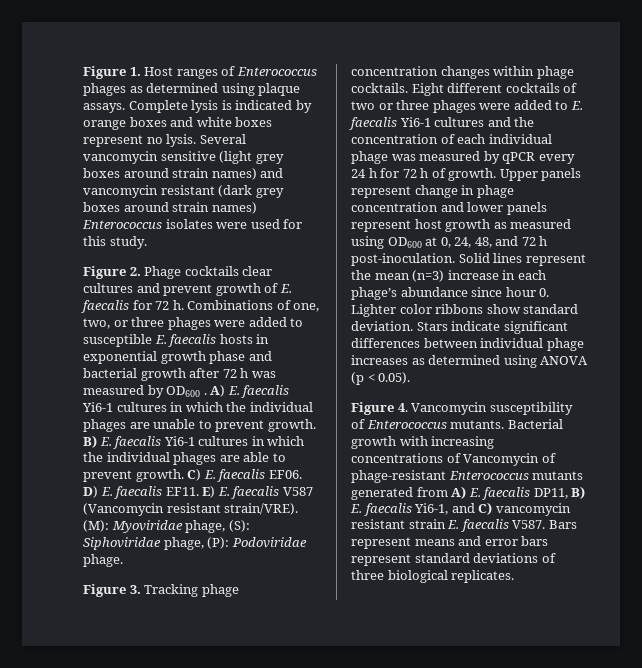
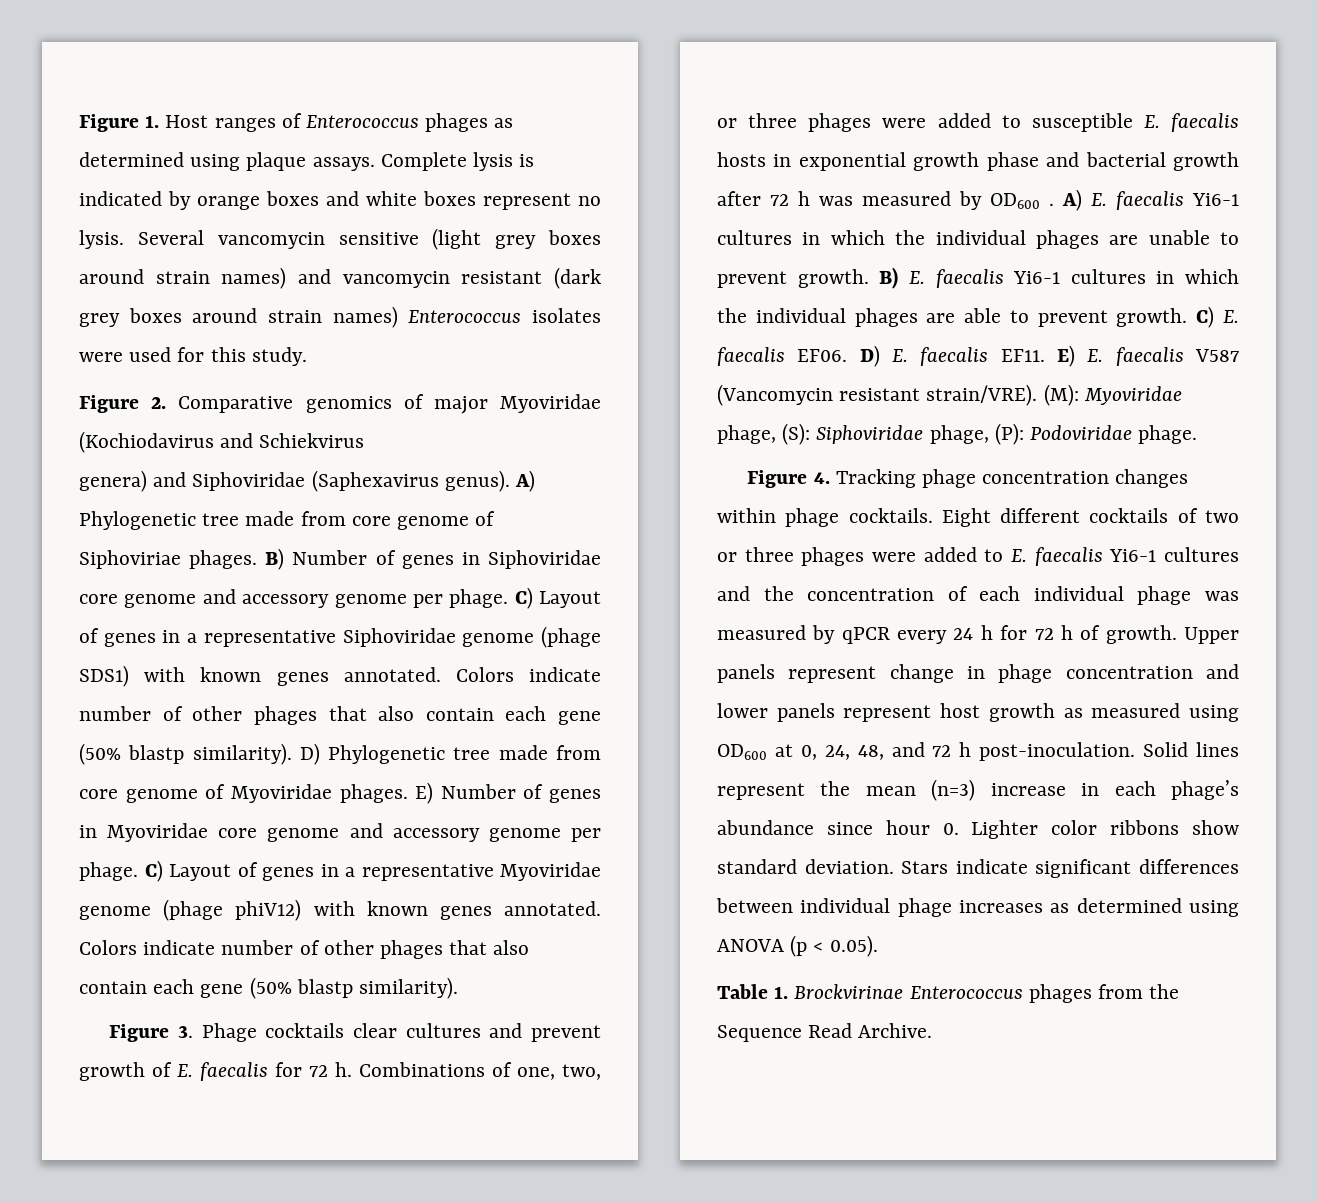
(141, 271) none -> [178,394,601,414] [79,431,365,453] [79,470,536,492] [79,511,496,530] [79,548,602,570] [79,587,601,609] [79,626,601,648] [79,665,601,687] [79,706,601,725] [79,743,601,765] [79,782,601,804] [79,823,601,842] [79,860,601,882] [79,899,601,921] [79,940,530,959] [79,977,459,999] [109,1024,194,1042] Comparative genomics of major Myoviridae (Kochiodavirus and Schiekvirus // genera) and Siphoviridae (Saphexavirus genus). A) Phylogenetic tree made from core genome of Siphoviriae phages. B) Number of genes in Siphoviridae core genome and accessory genome per phage. C) Layout of genes in a representative Siphoviridae genome (phage SDS1) with known genes annotated. Colors indicate number of other phages that also contain each gene (50% blastp similarity). D) Phylogenetic tree made from core genome of Myoviridae phages. E) Number of genes in Myoviridae core genome and accessory genome per phage. C) Layout of genes in a representative Myoviridae genome (phage phiV12) with known genes annotated. Colors indicate number of other phages that also contain each gene (50% blastp similarity). // Figure 3.
[129,585,141,594] 3. -> [813,472,830,484] 4.
[351,402,573,415] [351,419,563,429] [351,436,495,449] [351,453,556,466] [351,470,584,483] [351,486,586,500] [350,502,571,516] [351,519,577,532] [351,536,549,549] [351,553,556,566] [351,570,515,583] Figure 4. Vancomycin susceptibility of Enterococcus mutants. Bacterial growth with increasing concentrations of Vancomycin of phage-resistant Enterococcus mutants generated from A) E. faecalis DP11, B) E. faecalis Yi6-1, and C) vancomycin resistant strain E. faecalis V587. Bars represent means and error bars represent standard deviations of three biological replicates. -> [717,984,1180,1003] [717,1023,933,1042] Table 1. Brockvirinae Enterococcus phages from the Sequence Read Archive.

